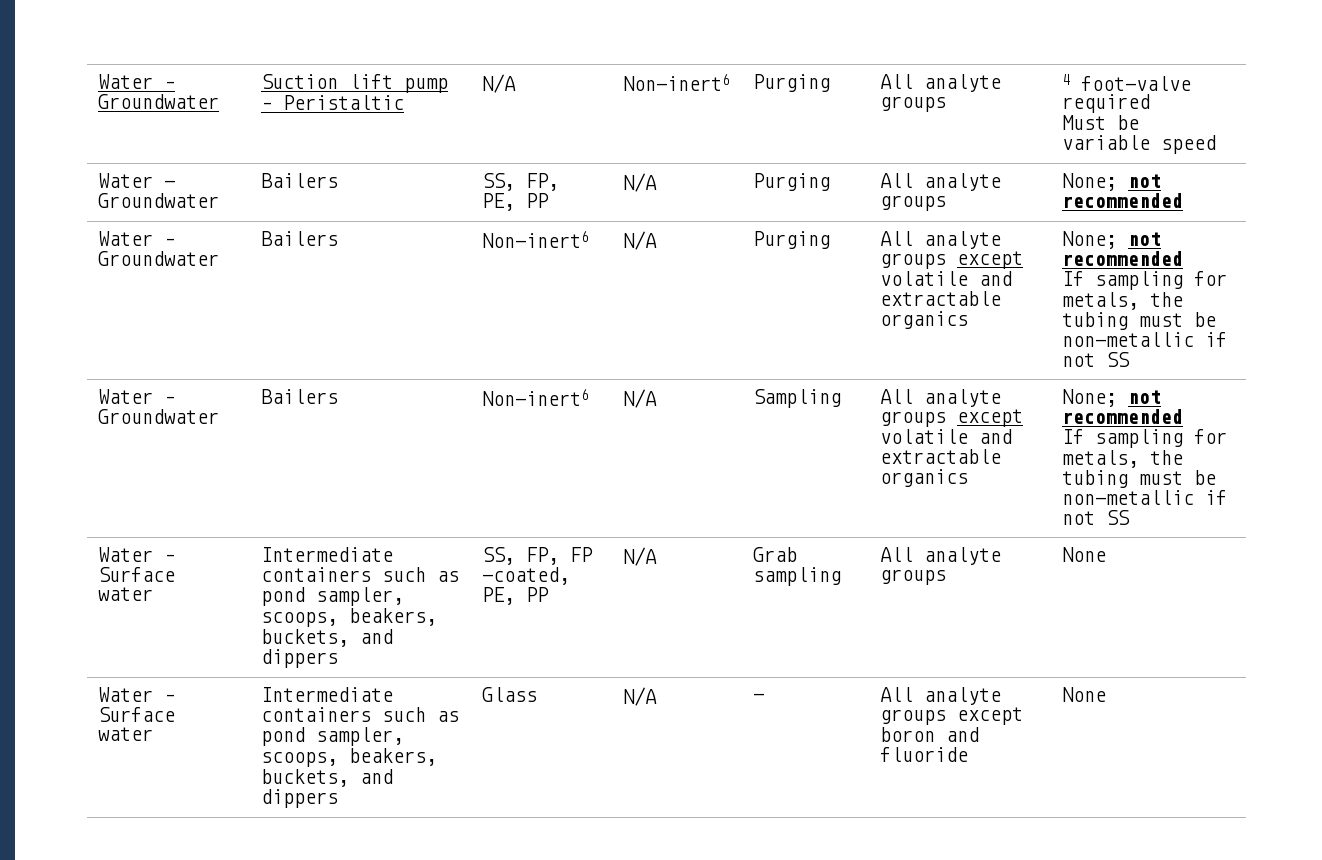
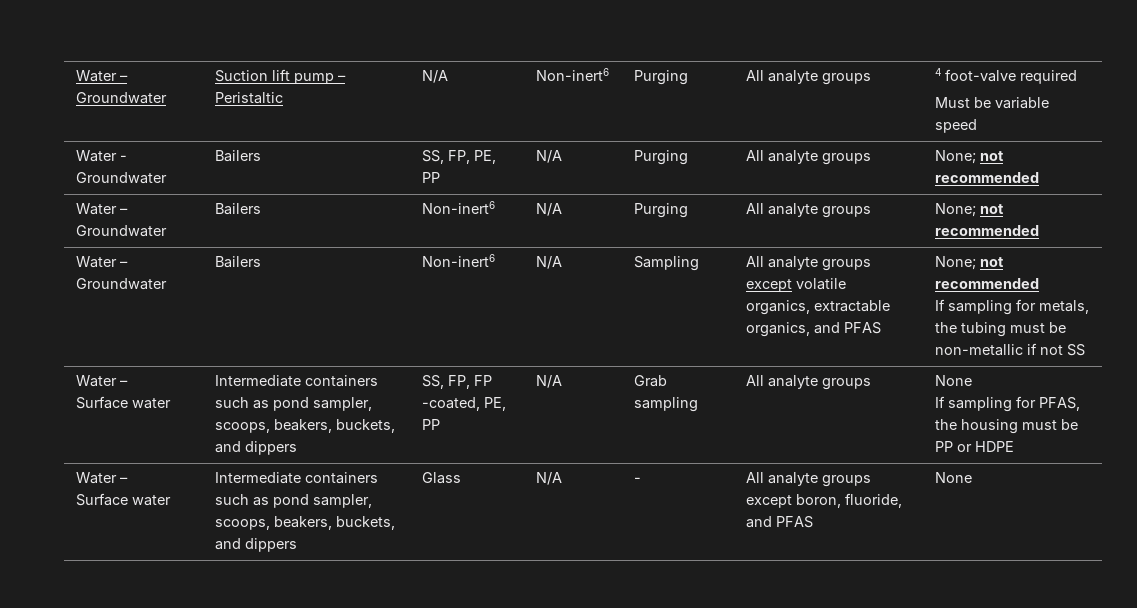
[956,251,1023,269] [879,271,1012,286] [879,291,1001,306] [879,311,968,329] [1062,231,1162,249] [1062,251,1184,266] [1062,271,1228,290] [1062,292,1184,310] [1062,312,1217,330] [1062,332,1228,347] [1062,352,1131,367] except volatile and extractable organics | None; not recommended // If sampling for metals, the tubing must be non-metallic if not SS -> [935,203,1005,217] [935,225,1040,236] | None; not recommended
[978,429,1012,444] [879,449,1001,464] [879,469,968,487] and extractable organics -> [746,300,891,315] [746,322,882,337] organics, extractable organics, and PFAS
(1107, 554) none -> [935,396,1081,412] [935,419,1079,434] [935,441,1015,452] // If sampling for PFAS, the housing must be PP or HDPE
[879,727,979,742] [879,747,968,762] boron and fluoride -> [796,493,903,508] [746,516,814,528] boron, fluoride, and PFAS

